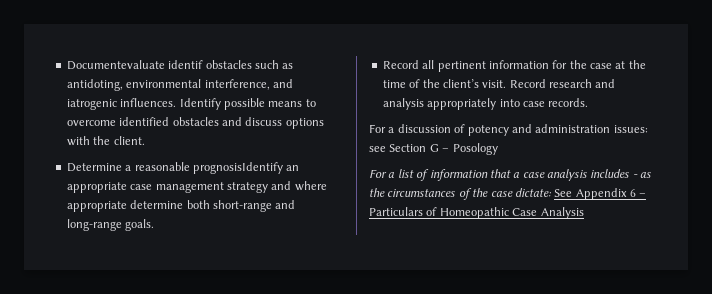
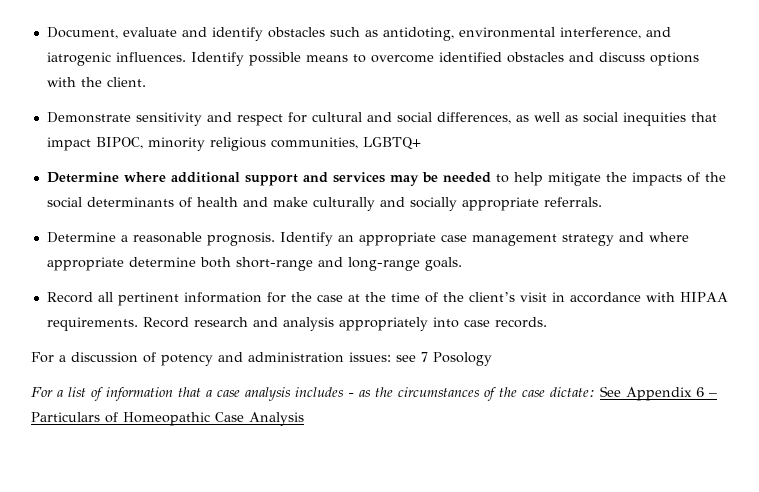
[66,60,204,70] Documentevaluate identif -> [46,27,263,41] Document, evaluate and identify
(145, 140) none -> [46,112,717,126] [46,137,421,151] [46,172,726,186] [46,197,602,211] // Demonstrate sensitivity and respect for cultural and social differences, as well as social inequities that impact BIPOC, minority religious communities, LGBTQ+ // Determine where additional support and services may be needed to help mitigate the impacts of the social determinants of health and make culturally and socially appropriate referrals.
[192,162,283,174] prognosisIdentify -> [206,232,333,246] prognosis. Identify
[482,80,507,88] visit. -> [519,292,728,303] [46,317,138,331] visit in accordance with HIPAA requirements.
[389,144,450,152] Section G – -> [421,352,428,362] 7

